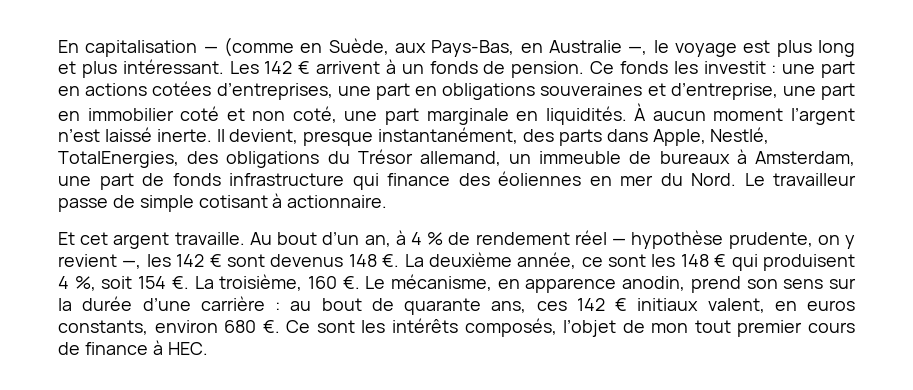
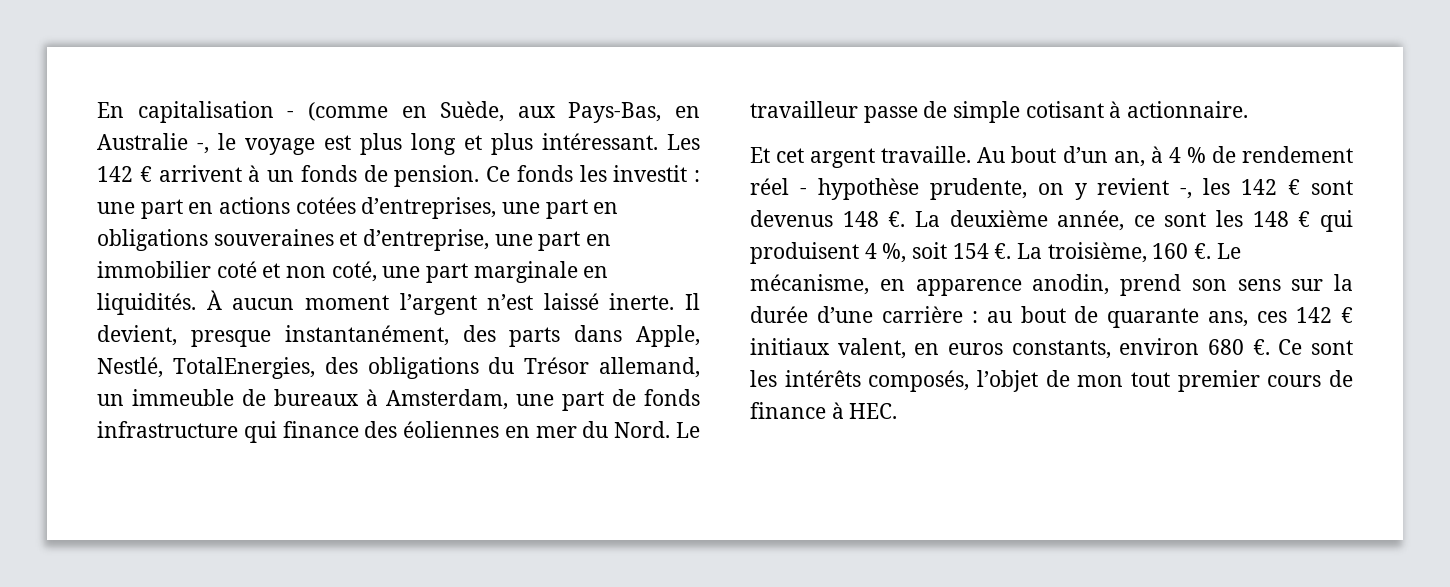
[203,46,218,53] — -> [287,111,295,118] -
[628,46,648,55] —, -> [197,143,209,154] -,
[612,238,627,245] — -> [799,188,807,195] -
[122,260,142,269] —, -> [1180,188,1193,199] -,

